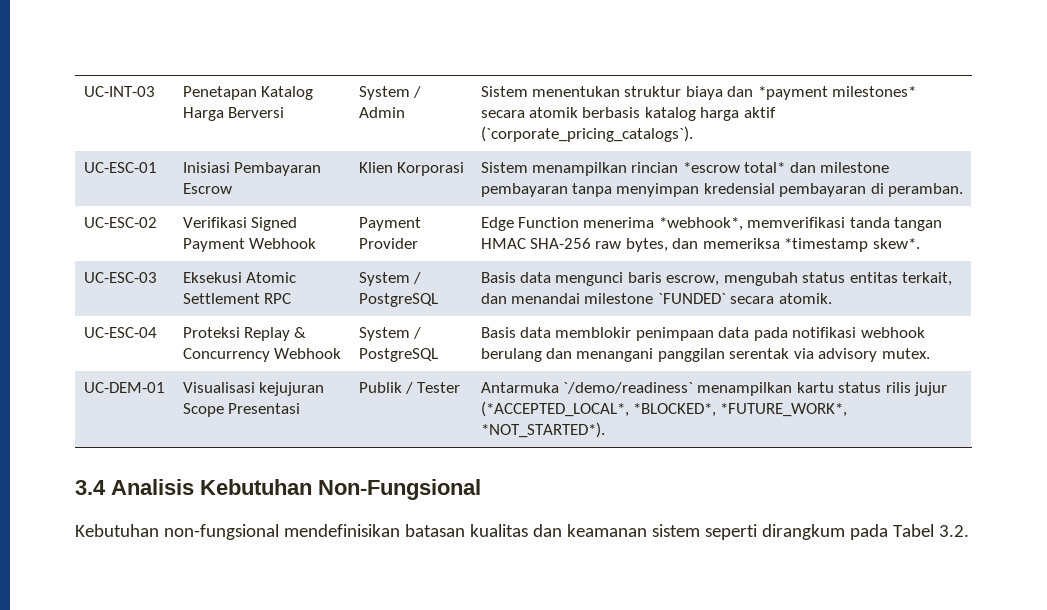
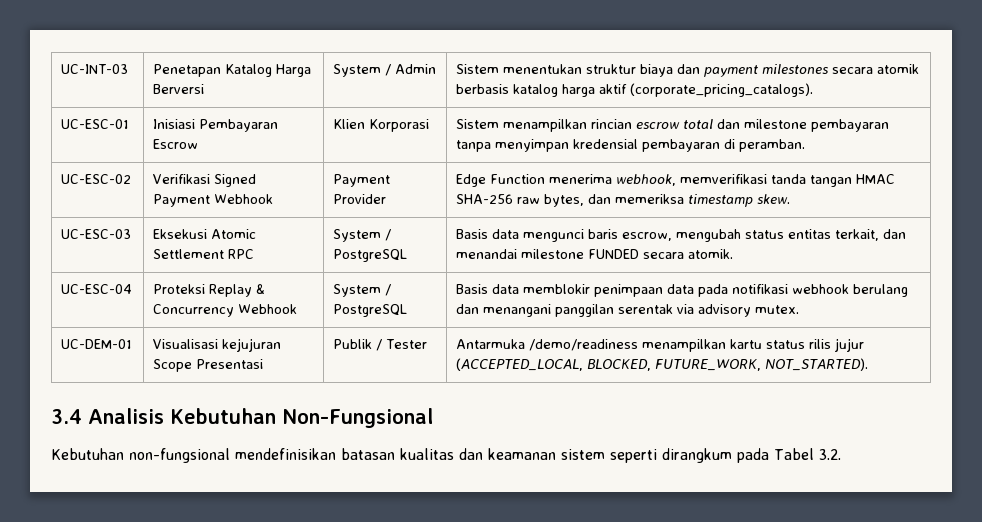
[757,86,917,100] *payment milestones* -> [704,64,829,77] payment milestones
[480,126,693,142] (`corporate_pricing_catalogs`). -> [630,83,814,97] (corporate_pricing_catalogs).
[682,162,786,173] *escrow total* -> [636,119,714,129] escrow total
[658,217,743,231] *webhook*, -> [616,174,677,186] webhook,
[784,238,920,252] *timestamp skew*. -> [688,194,791,207] timestamp skew.
[657,293,726,304] `FUNDED` -> [588,249,640,259] FUNDED
[562,382,693,394] `/demo/readiness` -> [529,339,639,351] /demo/readiness
[480,401,848,417] [480,422,605,438] (*ACCEPTED_LOCAL*, *BLOCKED*, *FUTURE_WORK*, *NOT_STARTED*). -> [456,358,869,371] (ACCEPTED_LOCAL, BLOCKED, FUTURE_WORK, NOT_STARTED).

